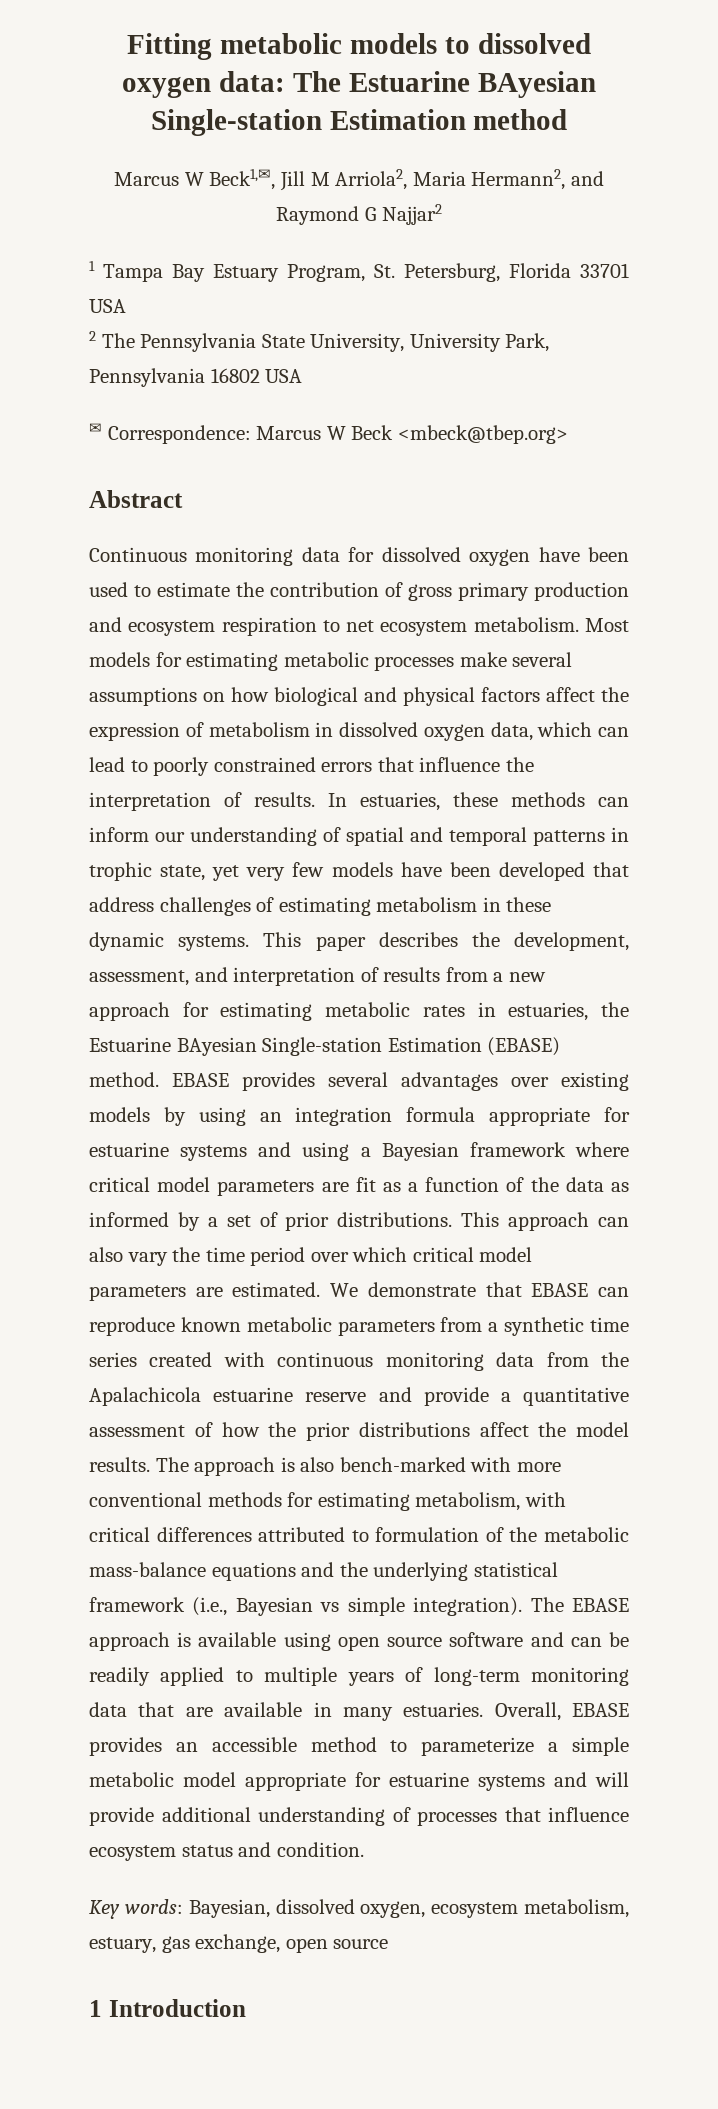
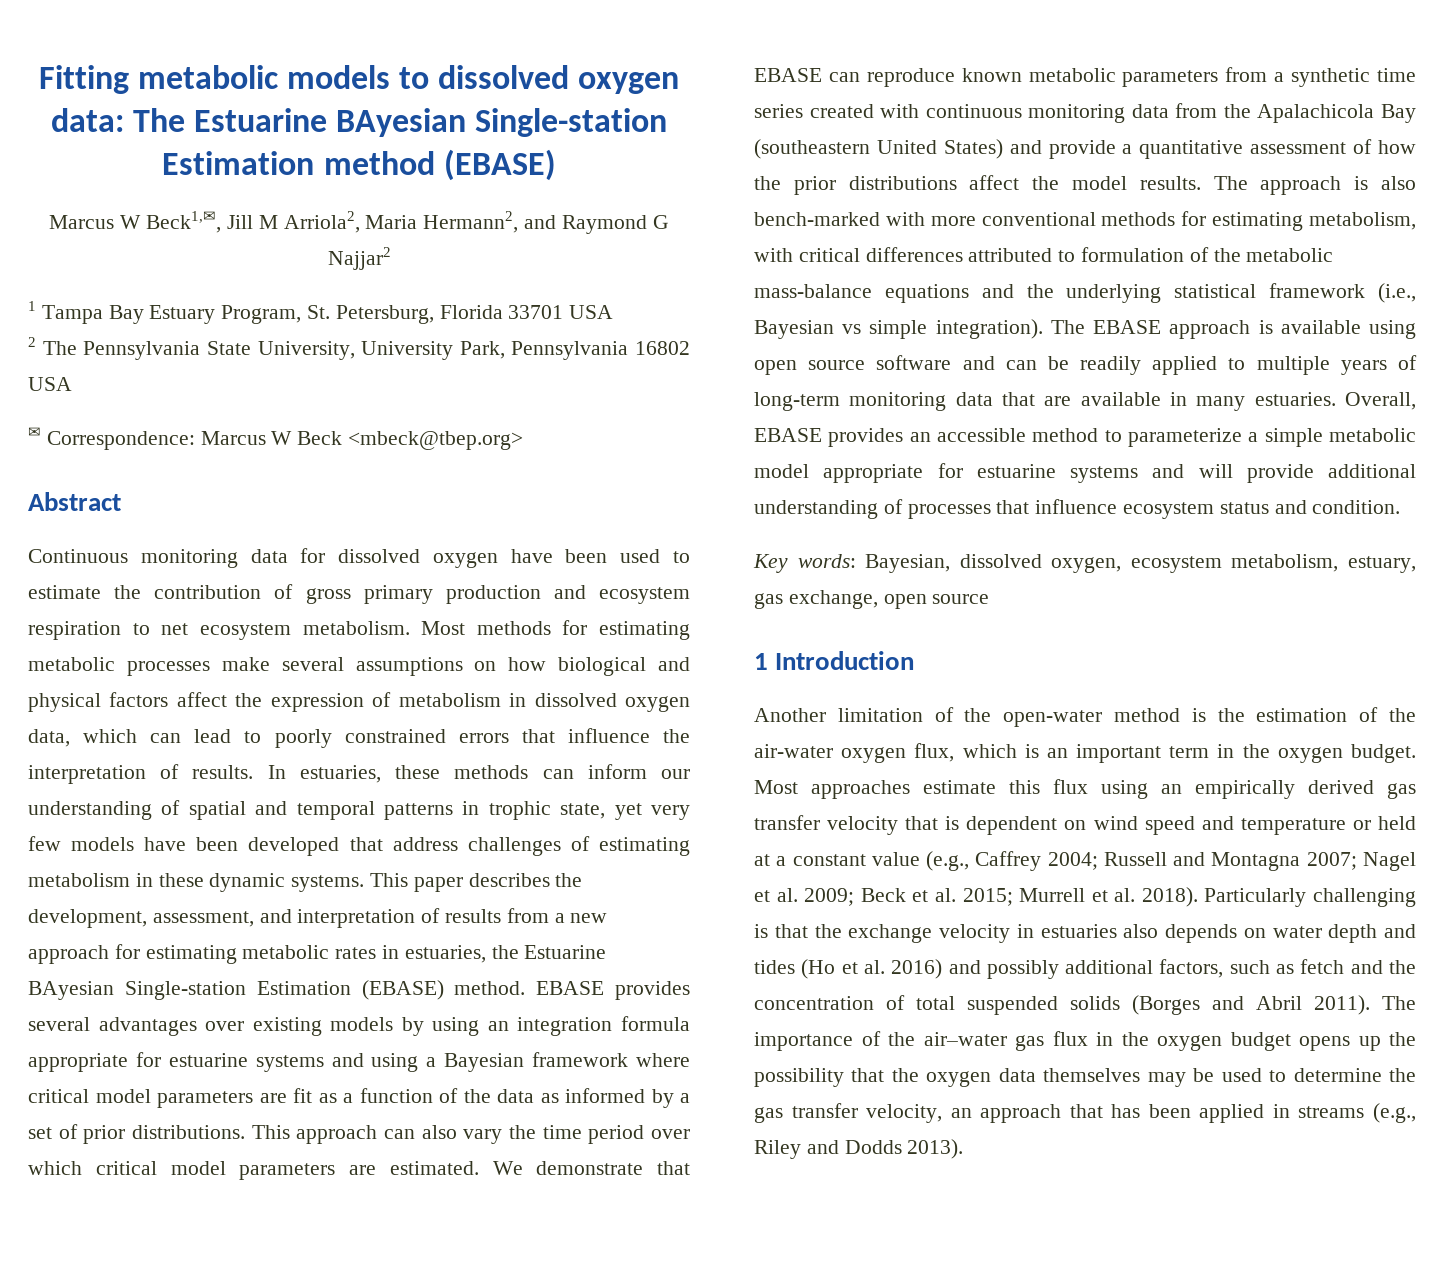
(568, 119) none -> [443,149,556,181] (EBASE)
[89,652,150,667] models -> [476,621,551,635] methods
[213,1387,367,1402] estuarine reserve -> [1381,104,1416,123] [754,139,1003,159] Bay (southeastern United States)
(246, 2008) none -> [754,707,1416,727] [754,743,1416,763] [754,779,1416,799] [754,815,1416,835] [754,851,1416,871] [754,887,1416,907] [754,924,1416,943] [754,959,1416,979] [754,995,1416,1015] [754,1031,1416,1051] [754,1068,1416,1087] [754,1103,1416,1123] [754,1139,964,1159] // Another limitation of the open-water method is the estimation of the air-water oxygen flux, which is an important term in the oxygen budget. Most approaches estimate this flux using an empirically derived gas transfer velocity that is dependent on wind speed and temperature or held at a constant value (e.g., Caffrey 2004; Russell and Montagna 2007; Nagel et al. 2009; Beck et al. 2015; Murrell et al. 2018). Particularly challenging is that the exchange velocity in estuaries also depends on water depth and tides (Ho et al. 2016) and possibly additional factors, such as fetch and the concentration of total suspended solids (Borges and Abril 2011). The importance of the air–water gas flux in the oxygen budget opens up the possibility that the oxygen data themselves may be used to determine the gas transfer velocity, an approach that has been applied in streams (e.g., Riley and Dodds 2013).

